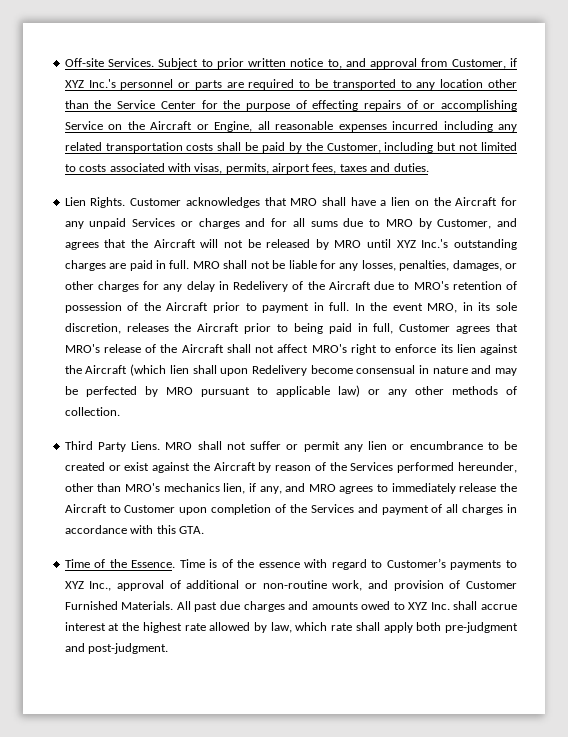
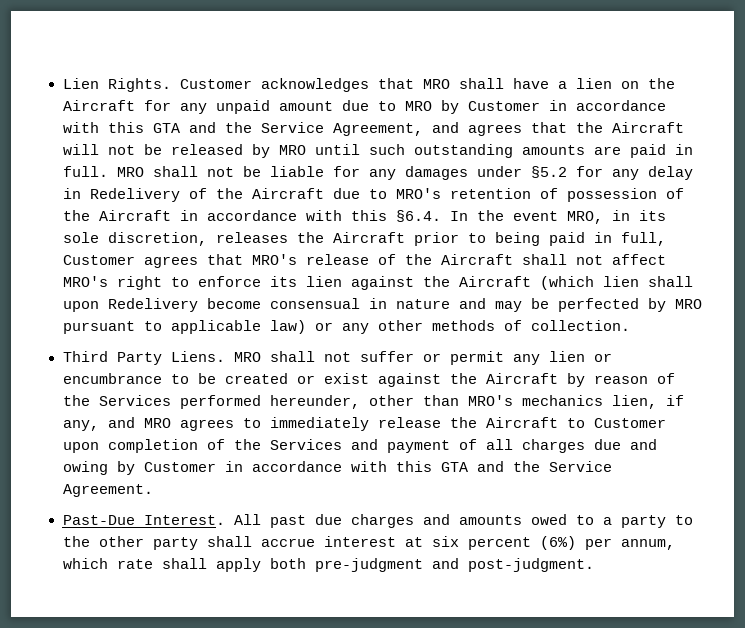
[64,58,517,69] [64,79,518,90] [64,100,517,111] [64,121,517,132] [64,142,517,153] [64,163,429,174] Off-site Services. Subject to prior written notice to, and approval from Customer, if XYZ Inc.'s personnel or parts are required to be transported to any location other than the Service Center for the purpose of effecting repairs of or accomplishing Service on the Aircraft or Engine, all reasonable expenses incurred including any related transportation costs shall be paid by the Customer, including but not limited to costs associated with visas, permits, airport fees, taxes and duties. // -> (62, 83) none
[132,218,492,229] Services or charges and for all sums due to MRO by Customer, -> [278,100,666,114] [62,122,423,136] amount due to MRO by Customer in accordance with this GTA and the Service Agreement,
[396,239,517,250] [64,260,106,271] XYZ Inc.'s outstanding charges -> [368,144,585,158] such outstanding amounts
[361,260,518,271] [64,281,139,292] losses, penalties, damages, or other charges -> [404,166,567,180] damages under §5.2
[212,302,350,313] prior to payment in full. -> [179,210,441,222] in accordance with this §6.4.
[507,504,518,513] [64,525,204,534] [64,558,517,570] [64,580,518,591] [64,601,174,610] in accordance with this GTA. // Time of the Essence. Time is of the essence with regard to Customer’s payments to XYZ Inc., approval of additional or non-routine work, and provision of Customer Furnished Materials. -> [593,439,657,450] [62,461,612,475] [62,484,153,497] [62,515,225,525] due and owing by Customer in accordance with this GTA and the Service Agreement. // Past-Due Interest.
[408,601,518,610] [64,622,292,633] XYZ Inc. shall accrue interest at the highest rate allowed by law, -> [602,515,693,528] [62,536,675,550] a party to the other party shall accrue interest at six percent (6%) per annum,

